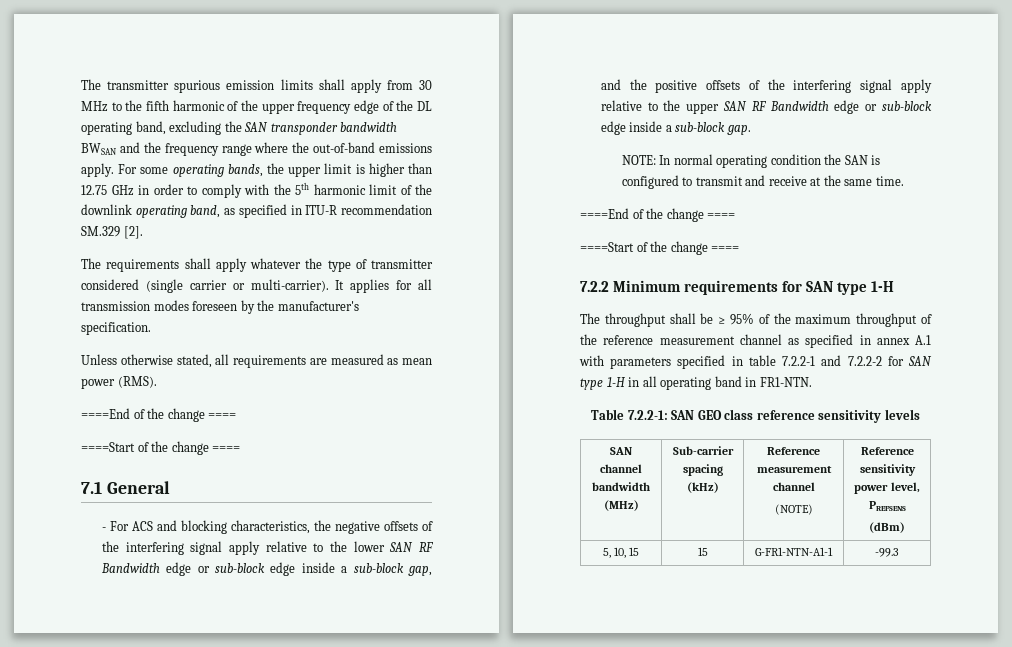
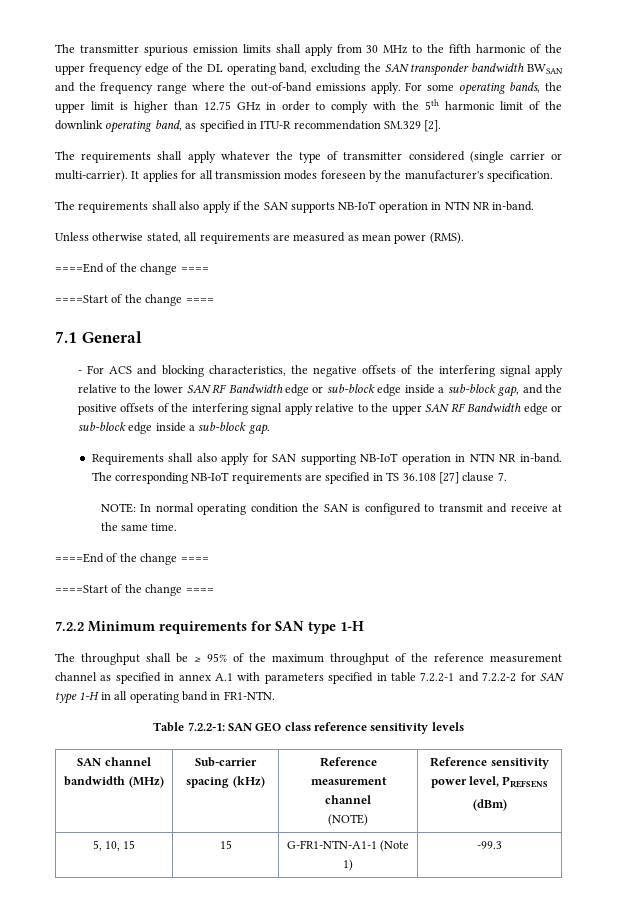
(151, 328) none -> [55,201,535,213] // The requirements shall also apply if the SAN supports NB-IoT operation in NTN NR in-band.
(751, 130) none -> [91,453,563,465] [91,472,507,484] // Requirements shall also apply for SAN supporting NB-IoT operation in NTN NR in-band. The corresponding NB-IoT requirements are specified in TS 36.108 [27] clause 7.
(833, 551) none -> [380,840,410,852] [343,859,353,871] (Note 1)

